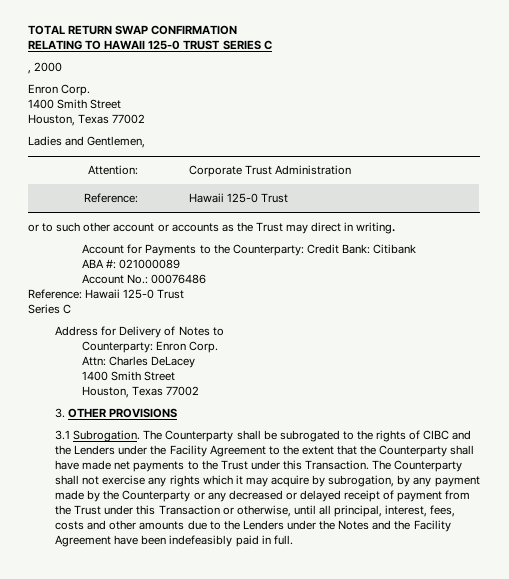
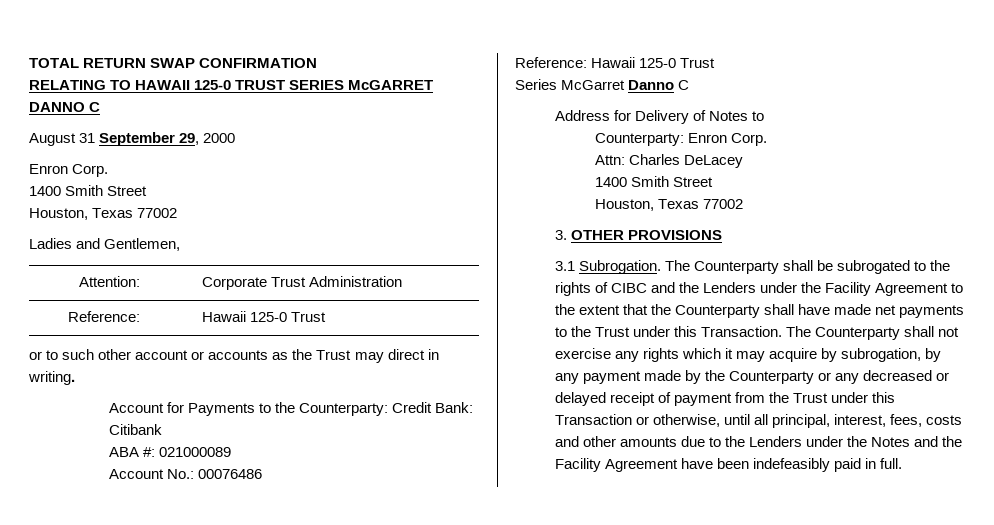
[263,40,272,50] [28,70,31,74] C // , -> [348,80,434,90] [29,102,101,112] [29,132,200,146] McGARRET DANNO C // August 31 September 29,
(60, 309) none -> [561,80,675,90] McGarret Danno

